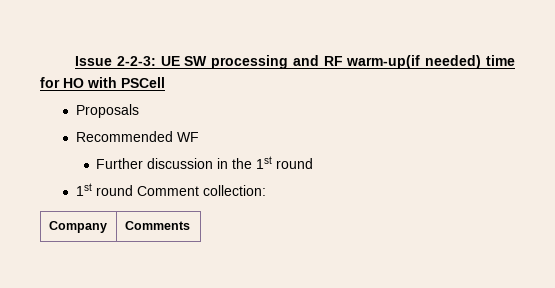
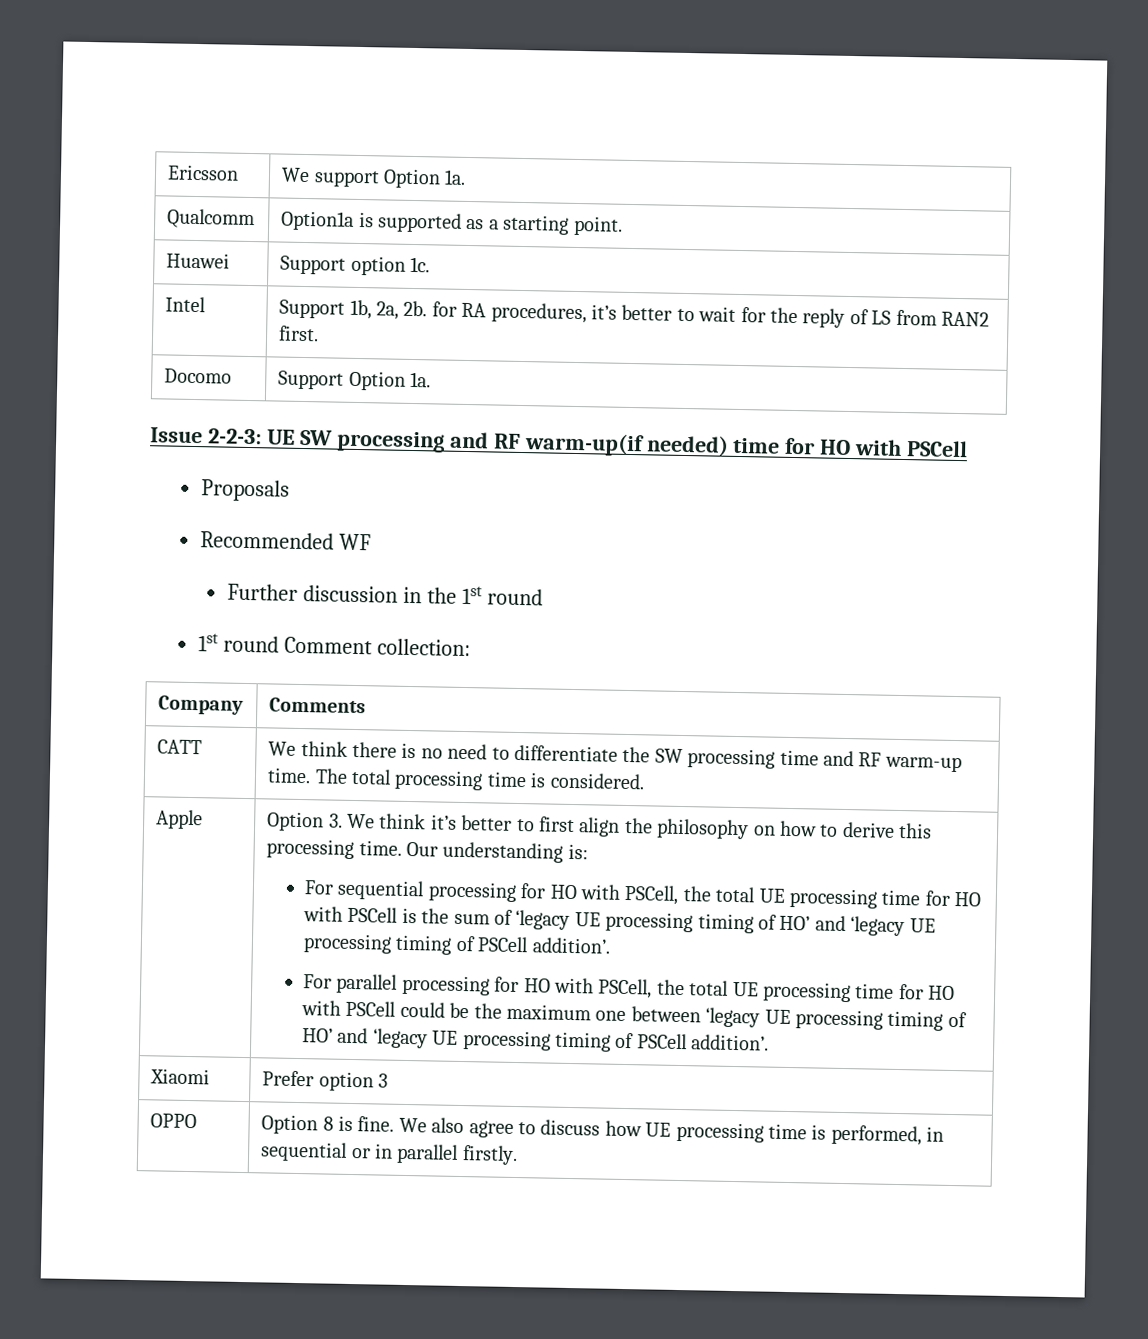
(74, 61) none -> [167,164,240,181] [281,167,467,189] [167,208,256,230] [281,210,623,236] [166,252,231,269] [280,255,430,276] [165,296,207,313] [279,299,989,328] [278,325,320,342] [164,368,233,384] [278,370,431,391] Ericsson | We support Option 1a. // Qualcomm | Option1a is supported as a starting point. // Huawei | Support option 1c. // Intel | Support 1b, 2a, 2b. for RA procedures, it’s better to wait for the reply of LS from RAN2 first. // Docomo | Support Option 1a. //
(190, 225) none -> [157,739,203,755] [268,741,962,773] [267,767,645,791] [156,809,204,830] [266,811,933,840] [266,838,588,863] [303,879,982,909] [302,906,936,937] [302,933,611,955] [302,973,956,1003] [300,1000,967,1031] [301,1027,770,1052] [150,1068,211,1085] [262,1070,388,1092] [150,1113,198,1129] [261,1114,945,1146] [260,1141,518,1166] // CATT | We think there is no need to differentiate the SW processing time and RF warm-up time. The total processing time is considered. // Apple | Option 3. We think it’s better to first align the philosophy on how to derive this processing time. Our understanding is: // For sequential processing for HO with PSCell, the total UE processing time for HO with PSCell is the sum of ‘legacy UE processing timing of HO’ and ‘legacy UE processing timing of PSCell addition’. // For parallel processing for HO with PSCell, the total UE processing time for HO with PSCell could be the maximum one between ‘legacy UE processing timing of HO’ and ‘legacy UE processing timing of PSCell addition’. // Xiaomi | Prefer option 3 // OPPO | Option 8 is fine. We also agree to discuss how UE processing time is performed, in sequential or in parallel firstly.

